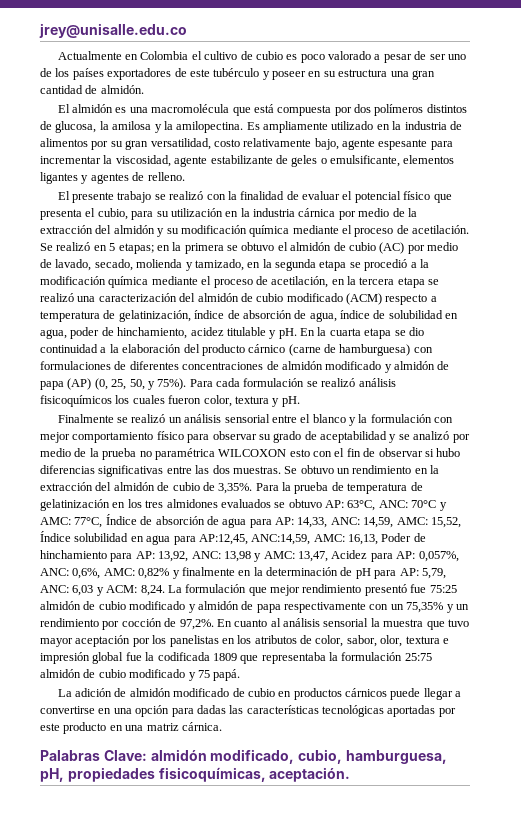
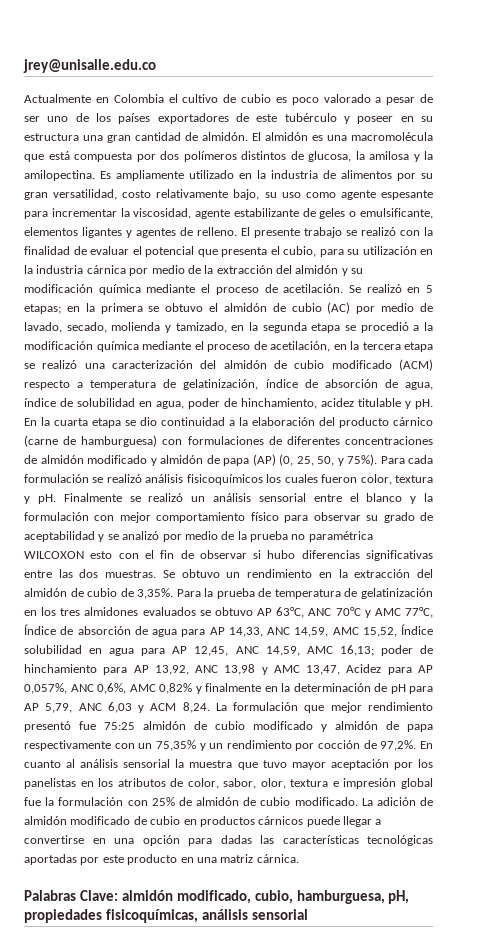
(144, 89) // -> (248, 136) none
(339, 144) none -> [264,192,336,198] su uso como
(185, 176) // -> (237, 231) none
[403,191,431,200] físico -> (194, 251) none
(300, 401) // -> (56, 499) none
[325,500,408,511] AP: 63°C, ANC: -> [257,607,332,618] AP 63°C, ANC
[40,517,71,525] AMC: -> [374,608,401,616] AMC
[275,517,428,528] AP: 14,33, ANC: 14,59, AMC: -> [209,627,359,637] AP 14,33, ANC 14,59, AMC
[198,533,426,545] [40,550,221,562] AP:12,45, ANC:14,59, AMC: 16,13, Poder de hinchamiento para AP: 13,92, ANC: -> [172,645,433,656] [24,664,219,675] AP 12,45, ANC 14,59, AMC 16,13; poder de hinchamiento para AP 13,92, ANC
[263,551,295,559] AMC: -> [273,665,300,673] AMC
[396,551,459,562] [40,568,135,579] AP: 0,057%, ANC: 0,6%, AMC: -> [418,665,433,673] [24,683,156,694] AP 0,057%, ANC 0,6%, AMC
[399,568,446,579] [40,585,69,593] AP: 5,79, ANC: -> [24,703,102,713] AP 5,79, ANC
[106,585,138,593] ACM: -> [150,703,177,711] ACM
[157,652,432,664] [40,669,241,681] codificada 1809 que representaba la formulación 25:75 almidón de cubio modificado y 75 papá. // -> [58,797,358,806] formulación con 25% de almidón de cubio modificado.
[269,767,351,782] aceptación. -> [201,909,308,920] análisis sensorial

